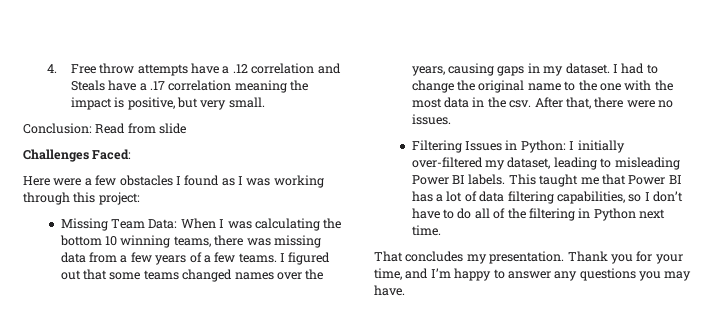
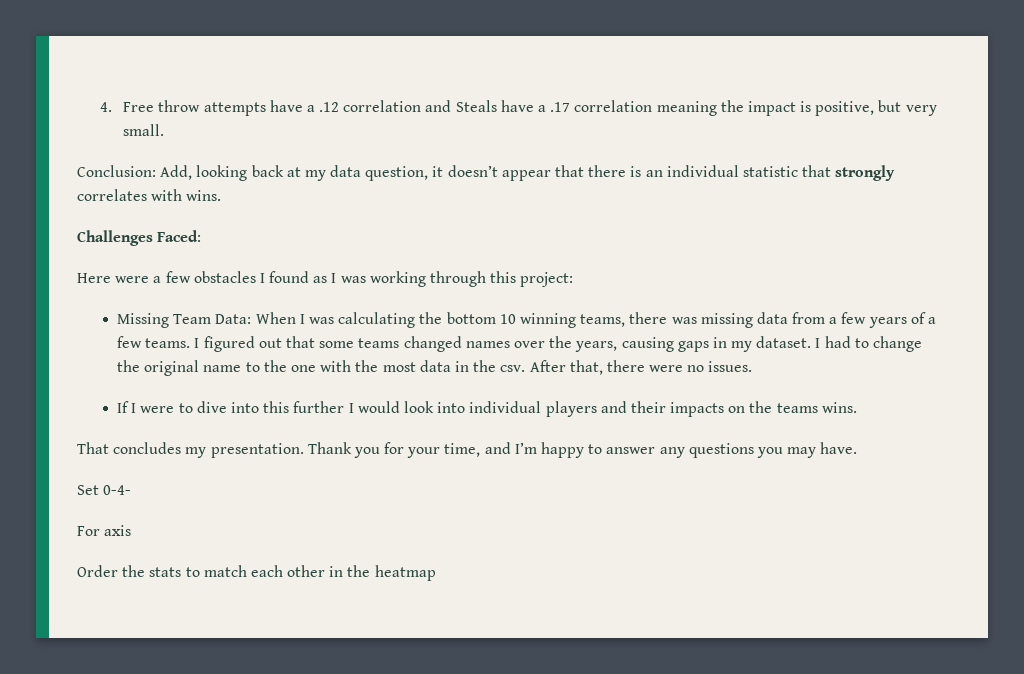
[95,123,187,134] Read from slide -> [160,165,896,181] [77,189,222,201] Add, looking back at my data question, it doesn’t appear that there is an individual statistic that strongly correlates with wins.
[411,140,625,153] [411,157,680,170] [411,174,682,187] [411,191,684,204] [411,208,666,221] [411,225,441,236] Filtering Issues in Python: I initially over-filtered my dataset, leading to misleading Power BI labels. This taught me that Power BI has a lot of data filtering capabilities, so I don’t have to do all of the filtering in Python next time. -> [117,401,857,417] If I were to dive into this further I would look into individual players and their impacts on the teams wins.
(405, 290) none -> [77,485,132,495] [77,525,132,536] [77,565,436,581] // Set 0-4- // For axis // Order the stats to match each other in the heatmap

